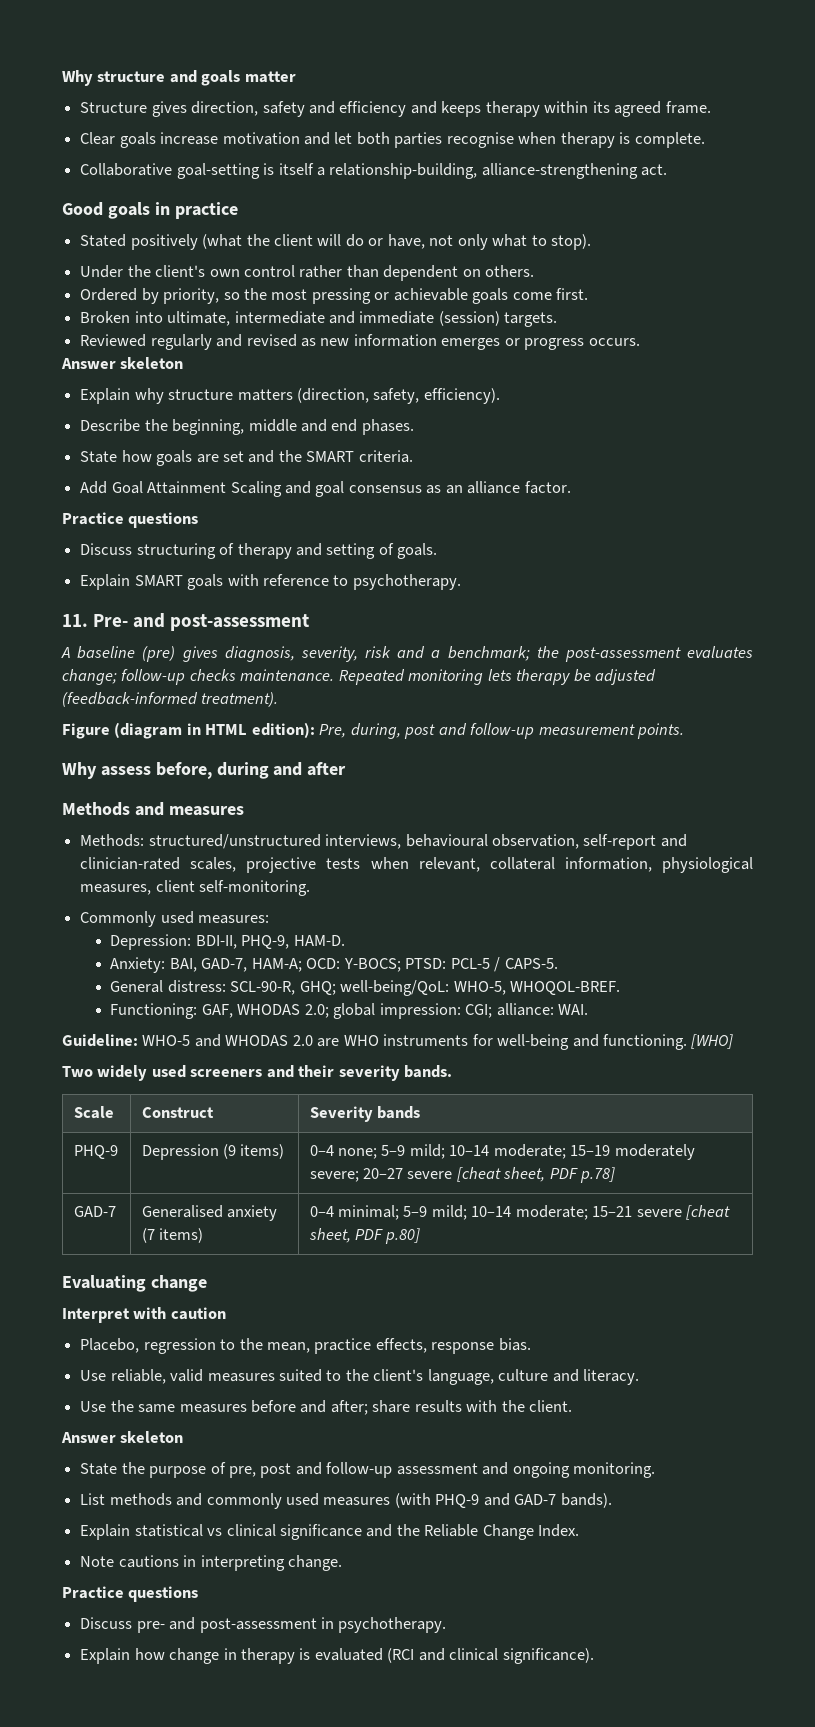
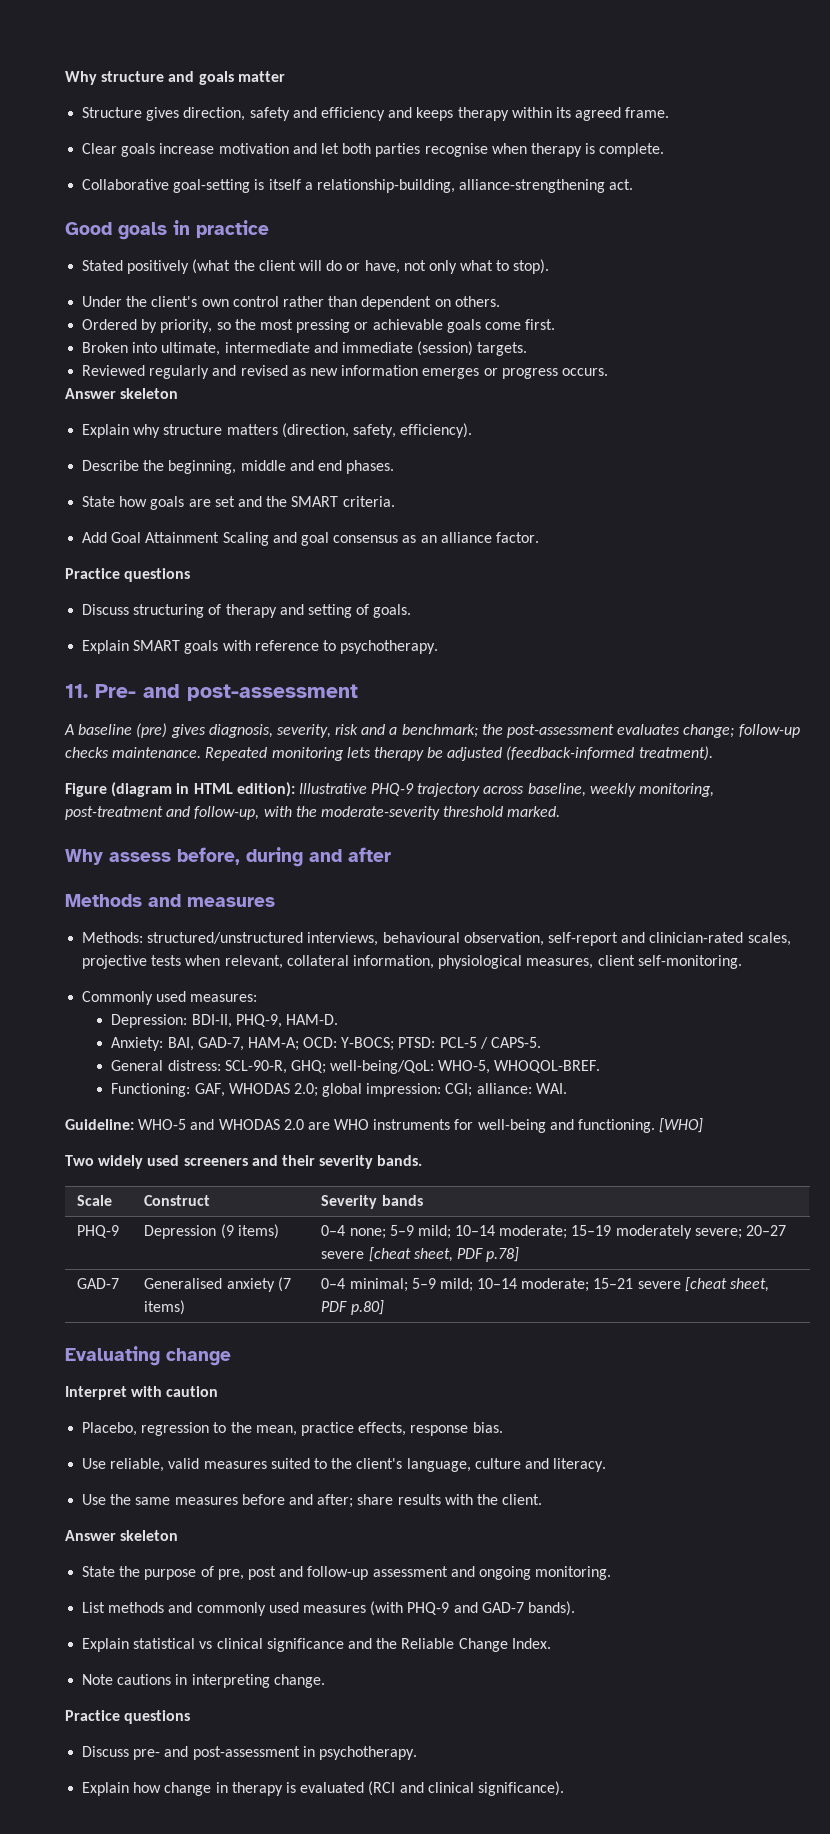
[319,723,685,739] Pre, during, post and follow-up measurement points. -> [298,783,715,797] [65,806,561,820] Illustrative PHQ-9 trajectory across baseline, weekly monitoring, post-treatment and follow-up, with the moderate-severity threshold marked.

